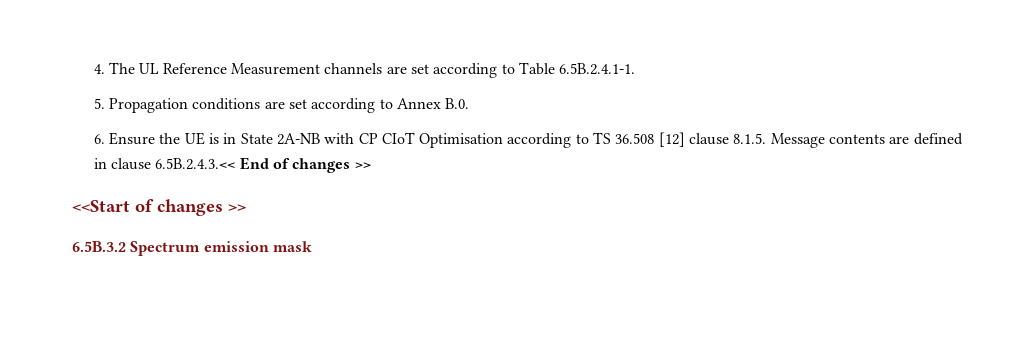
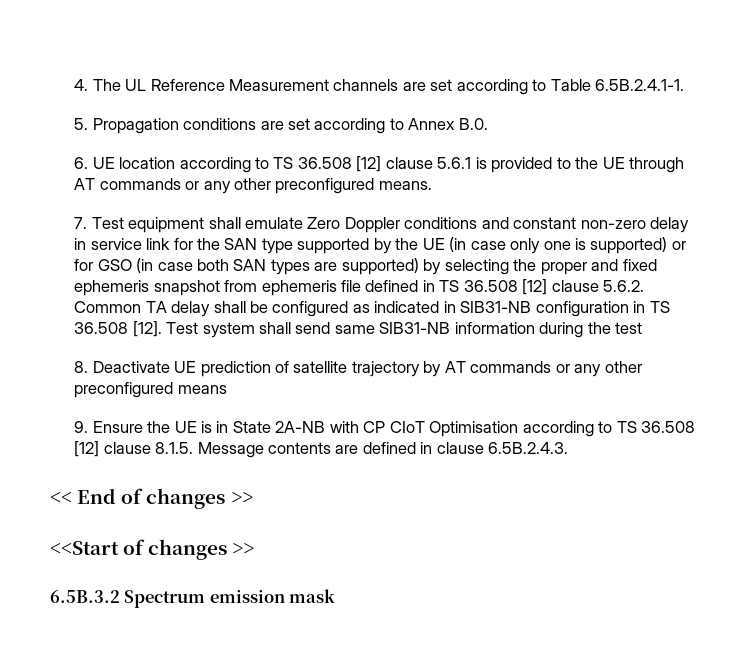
(105, 139) none -> [92,156,685,173] [74,178,432,194] [74,217,690,233] [74,237,686,254] [74,258,657,275] [74,279,645,296] [74,301,670,317] [74,321,643,338] [74,361,642,377] [74,382,227,398] [74,421,89,433] UE location according to TS 36.508 [12] clause 5.6.1 is provided to the UE through AT commands or any other preconfigured means. // 7. Test equipment shall emulate Zero Doppler conditions and constant non-zero delay in service link for the SAN type supported by the UE (in case only one is supported) or for GSO (in case both SAN types are supported) by selecting the proper and fixed ephemeris snapshot from ephemeris file defined in TS 36.508 [12] clause 5.6.2. Common TA delay shall be configured as indicated in SIB31-NB configuration in TS 36.508 [12]. Test system shall send same SIB31-NB information during the test // 8. Deactivate UE prediction of satellite trajectory by AT commands or any other preconfigured means // 9.
[155,158,236,170] 6.5B.2.4.3.<< -> [488,442,569,454] [50,492,72,504] 6.5B.2.4.3. // <<

